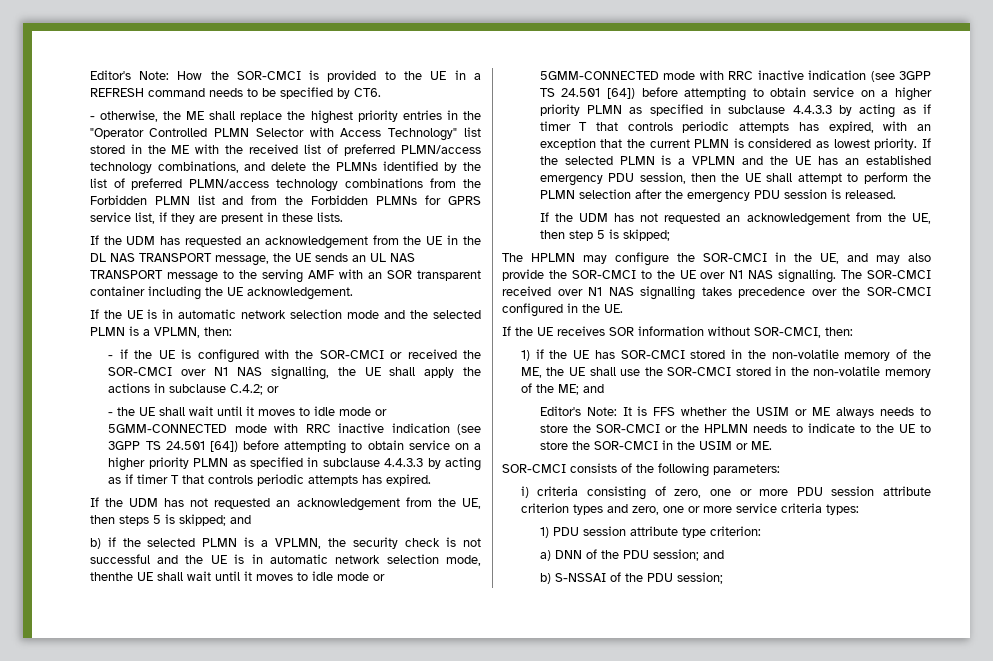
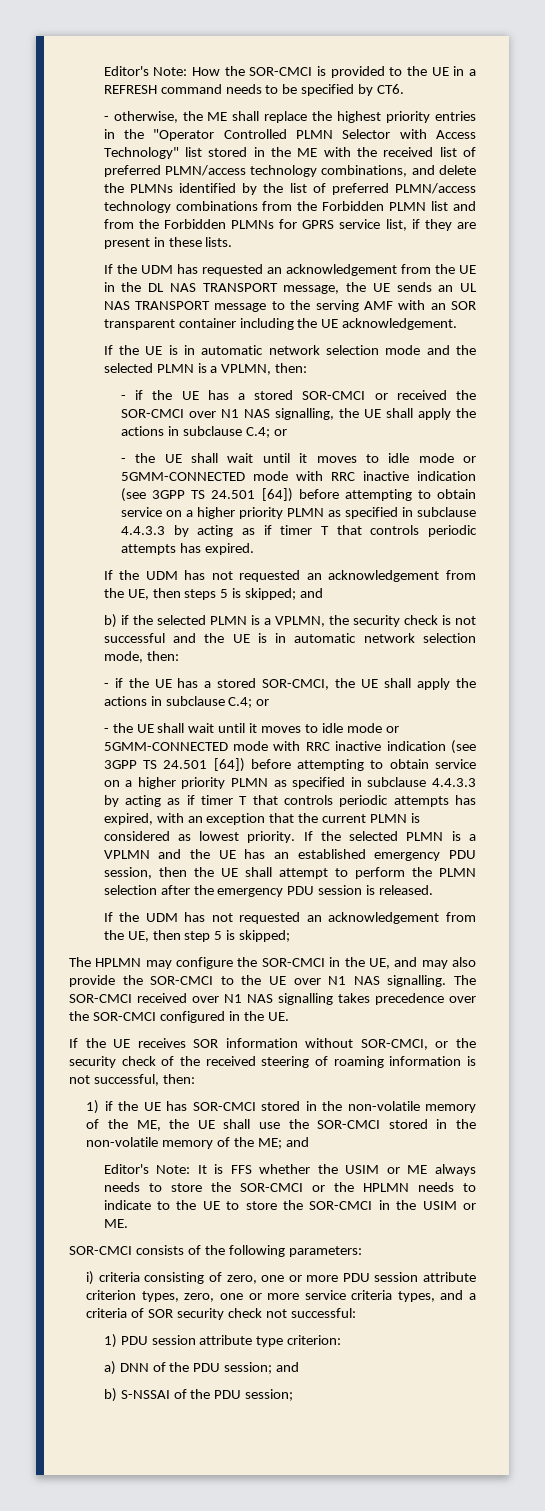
[181,349,314,363] is configured with the -> [207,390,294,400] has a stored
[230,384,264,395] C.4.2; -> [245,427,270,438] C.4;
[89,572,133,581] thenthe -> [146,651,179,661] [103,678,476,690] [103,696,270,708] [103,723,133,733] then: // - if the UE has a stored SOR-CMCI, the UE shall apply the actions in subclause C.4; or // - the
(821, 332) none -> [435,1038,476,1048] [69,1056,477,1068] [69,1074,159,1086] or the security check of the received steering of roaming information is not successful,
[572,504,628,515] types and -> [141,1291,179,1302] types,
[825,504,859,515] types: -> [397,1290,476,1302] [86,1308,356,1320] types, and a criteria of SOR security check not successful:

